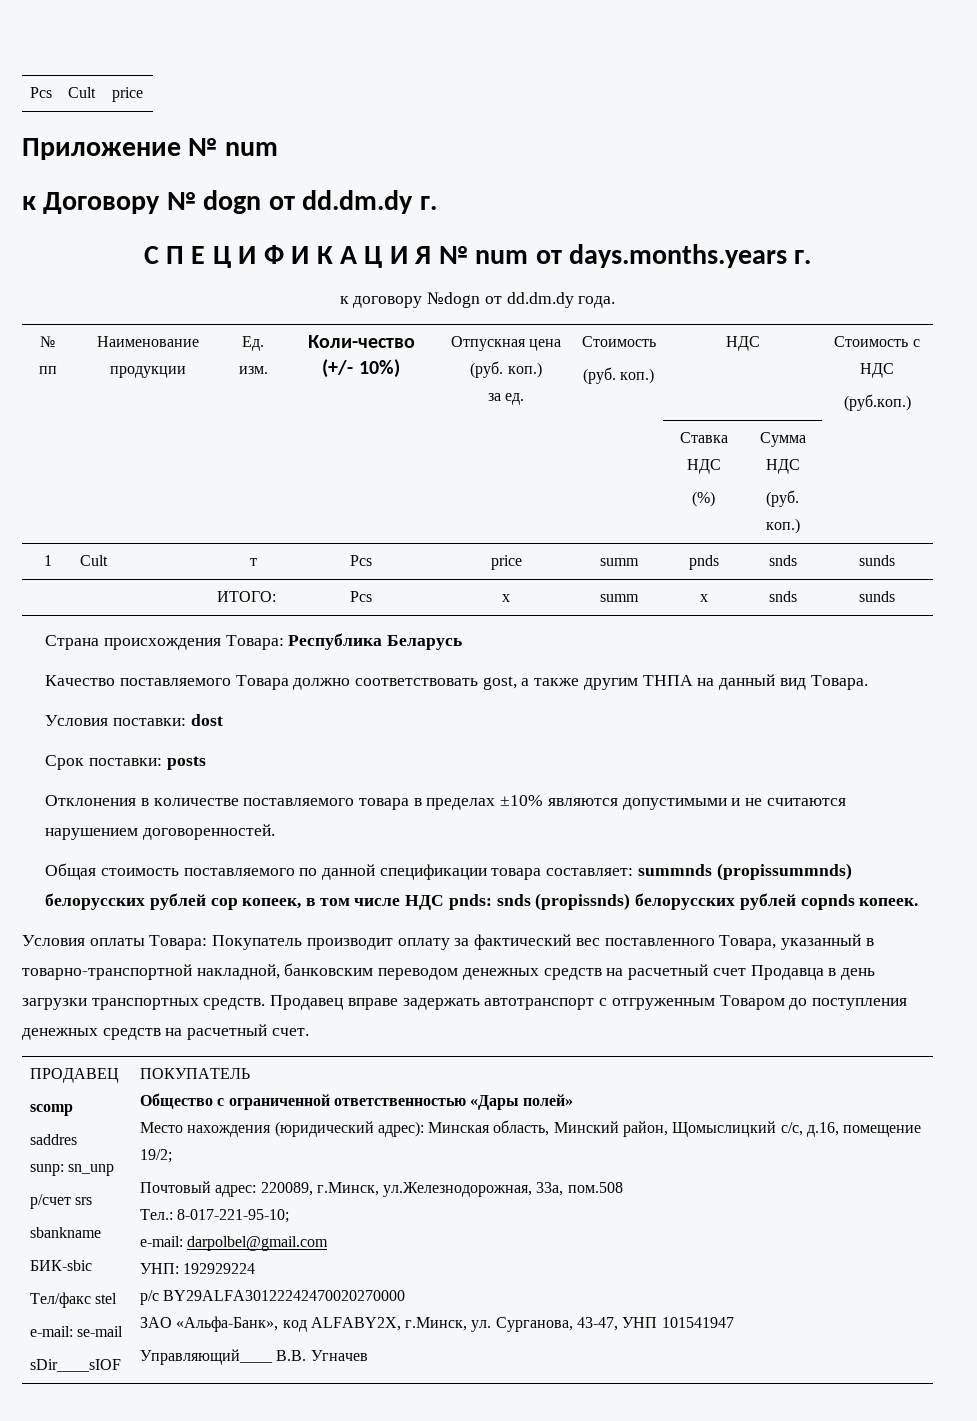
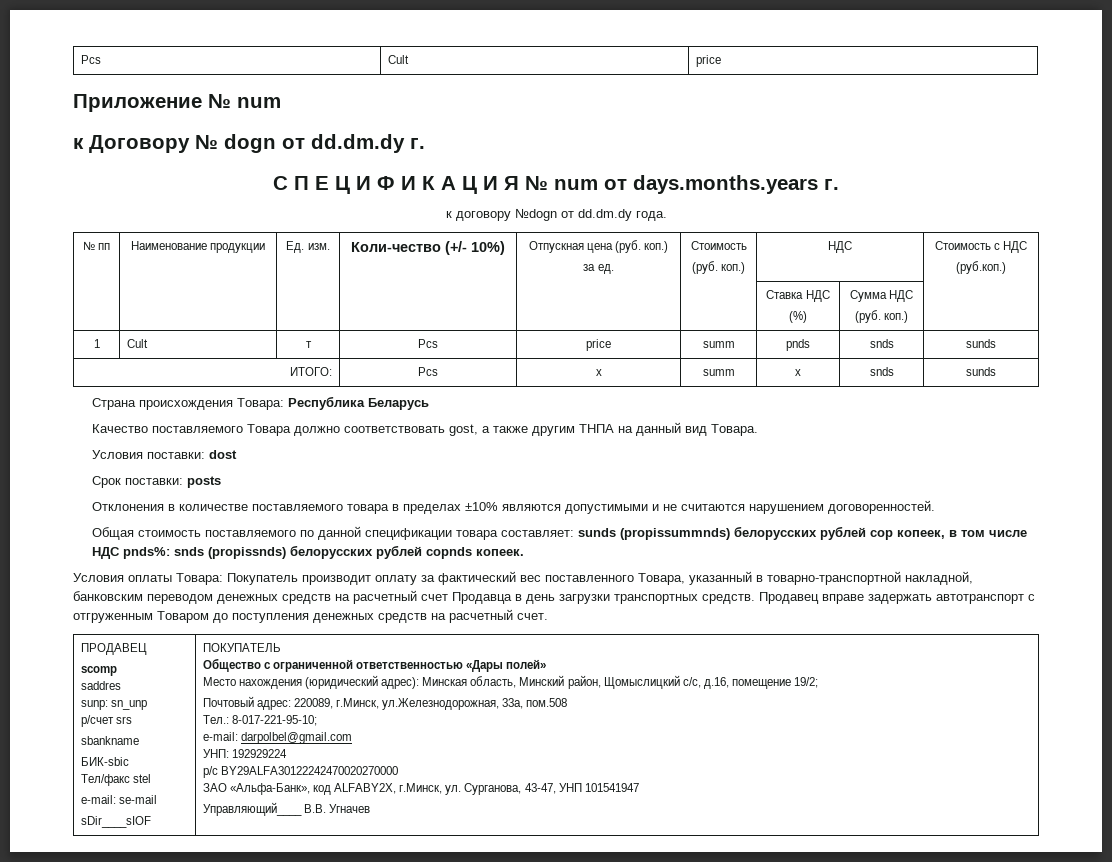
[637,864,712,876] summnds -> [578,528,617,537] sunds
[448,894,492,910] pnds: -> [123,547,171,559] pnds%:

